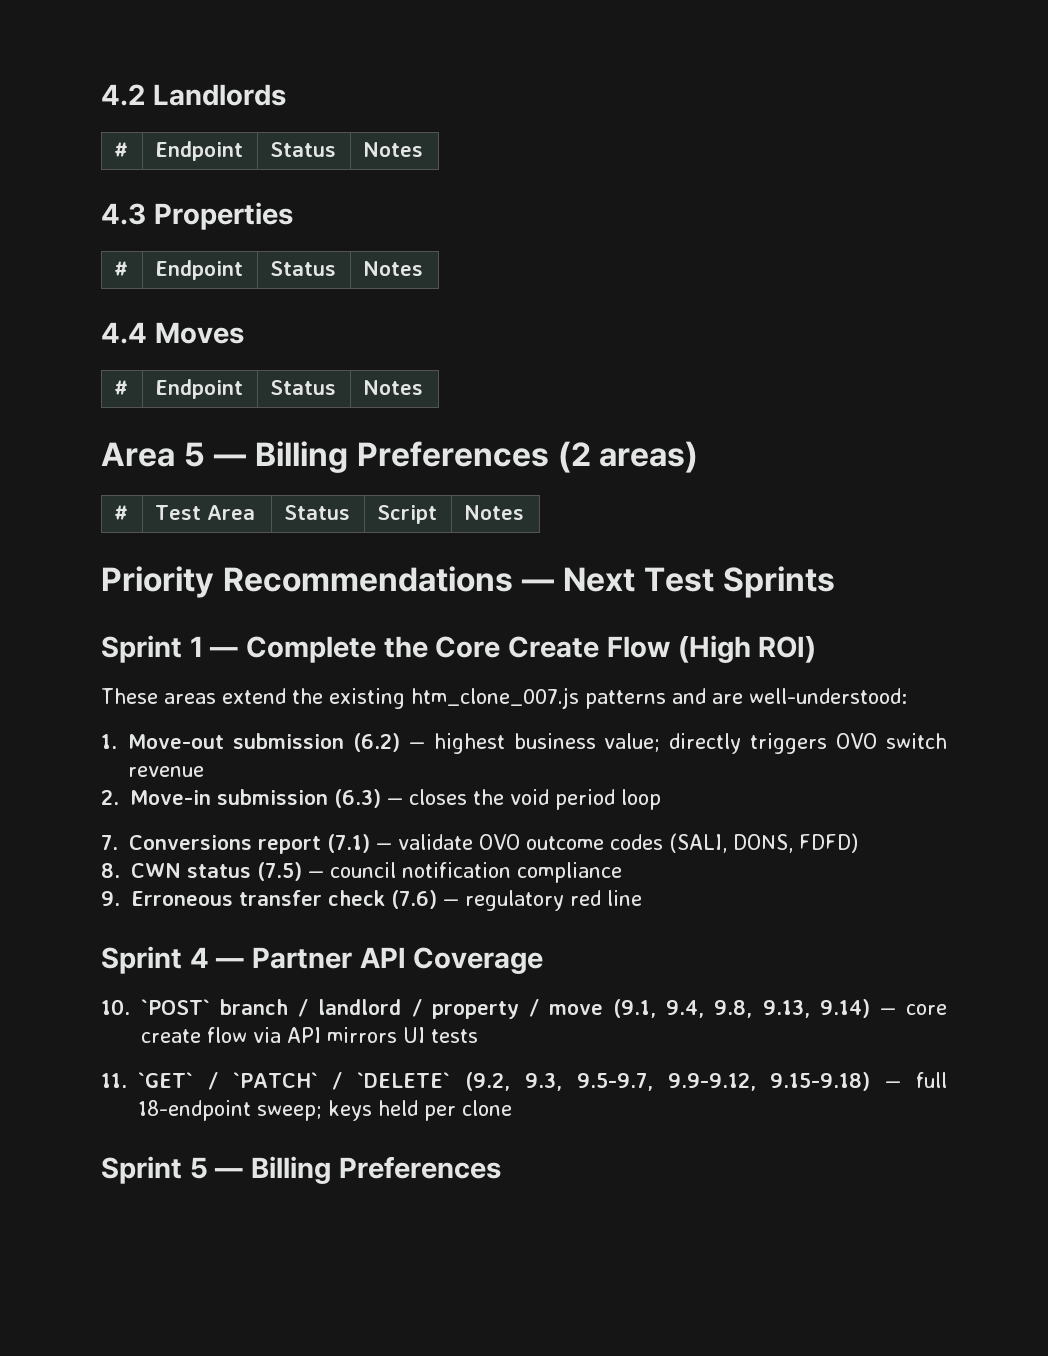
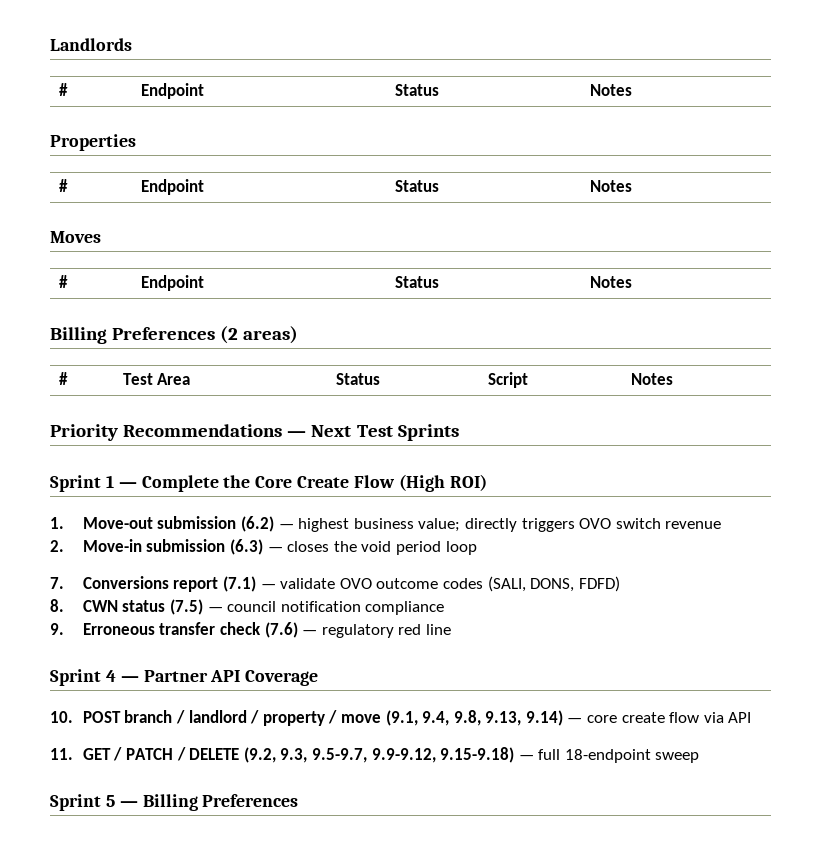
[101,84,145,106] 4.2 -> (50, 44) none
[101,203,146,225] 4.3 -> (632, 90) none
[101,322,147,344] 4.4 -> (632, 186) none
[101,442,246,467] Area 5 — -> (632, 282) none
[101,687,907,709] // These areas extend the existing htm_clone_007.js patterns and are well-understood: -> (487, 482) none
[141,999,210,1015] `POST` -> [82,711,121,723] POST
[327,1027,478,1043] [101,1072,451,1090] mirrors UI tests // 11. `GET` / `PATCH` / `DELETE` -> [50,747,240,761] // 11. GET / PATCH / DELETE
[257,1100,512,1121] sweep; keys held per clone -> [655,752,700,763] sweep

